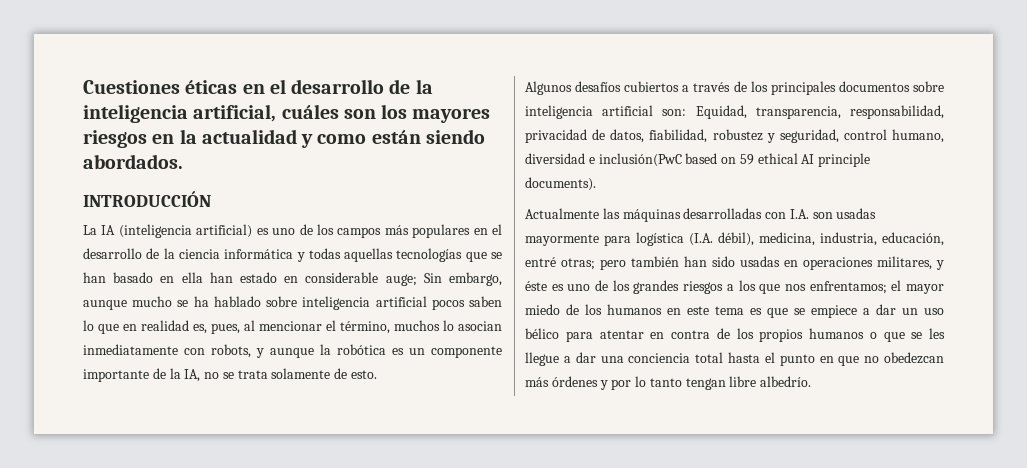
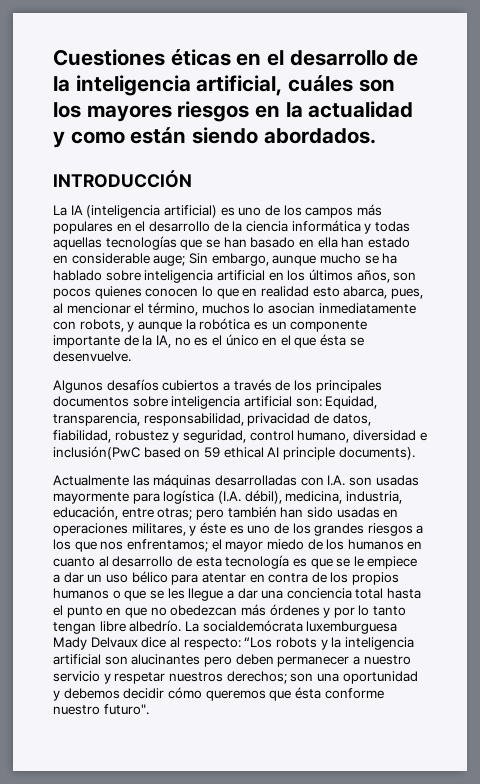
[431,296,503,310] pocos saben -> [268,269,417,283] [53,286,199,299] en los últimos años, son pocos quienes conocen
[193,324,207,334] es, -> [312,286,388,299] esto abarca,
[222,368,378,379] se trata solamente de esto. -> [194,334,364,348] [53,351,131,362] es el único en el que ésta se desenvuelve.
[525,257,556,267] entré -> [121,508,154,518] entre
[687,306,744,315] este tema -> [53,555,290,569] cuanto al desarrollo de esta tecnología
(805, 311) none -> [353,556,364,567] le
(812, 381) none -> [184,620,398,634] [53,637,414,650] [53,654,411,667] [53,671,418,684] [53,687,384,701] [53,704,149,715] La socialdemócrata luxemburguesa Mady Delvaux dice al respecto: “Los robots y la inteligencia artificial son alucinantes pero deben permanecer a nuestro servicio y respetar nuestros derechos; son una oportunidad y debemos decidir cómo queremos que ésta conforme nuestro futuro".

